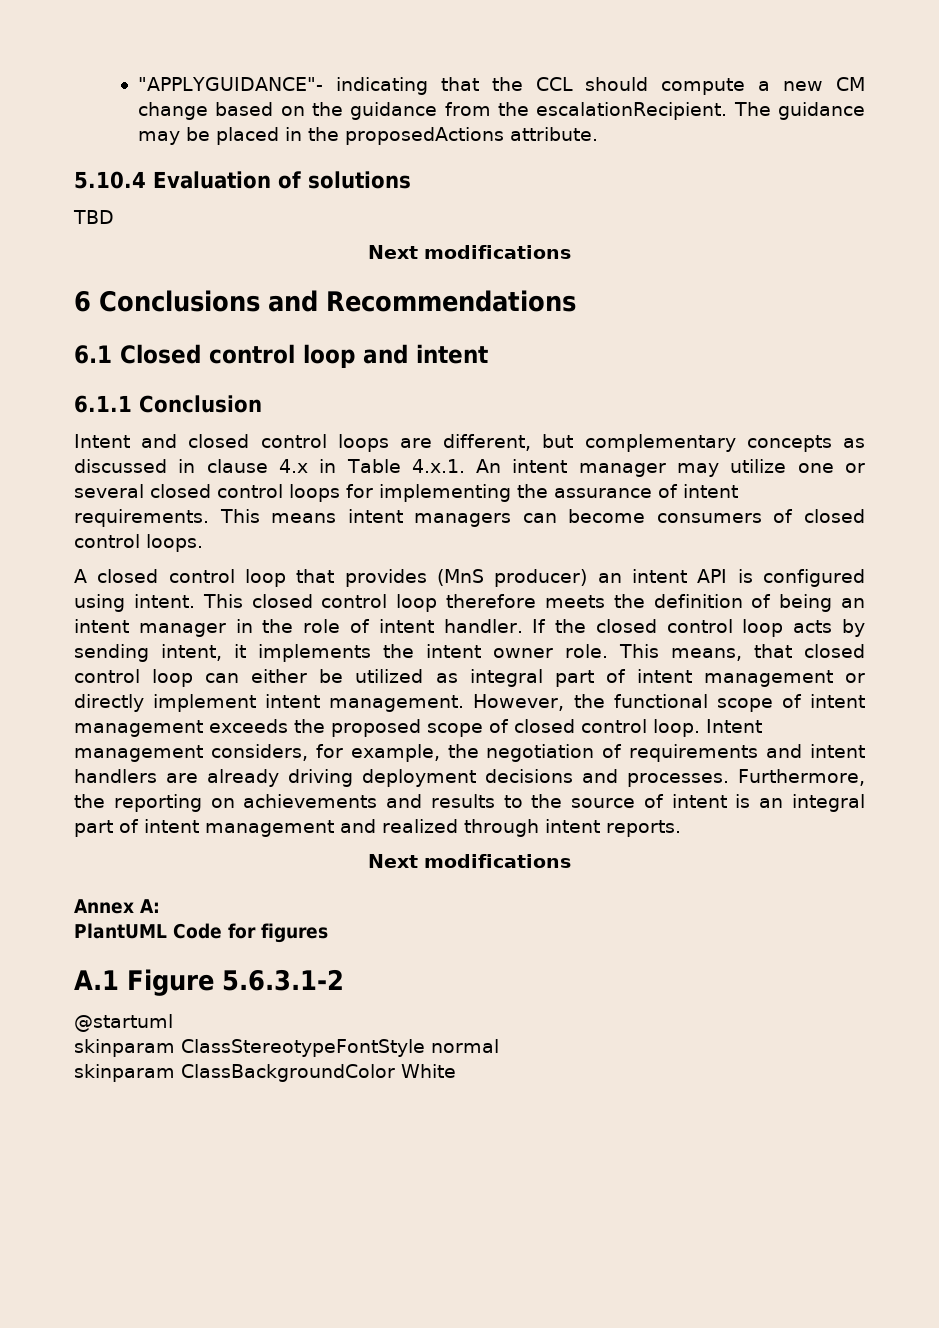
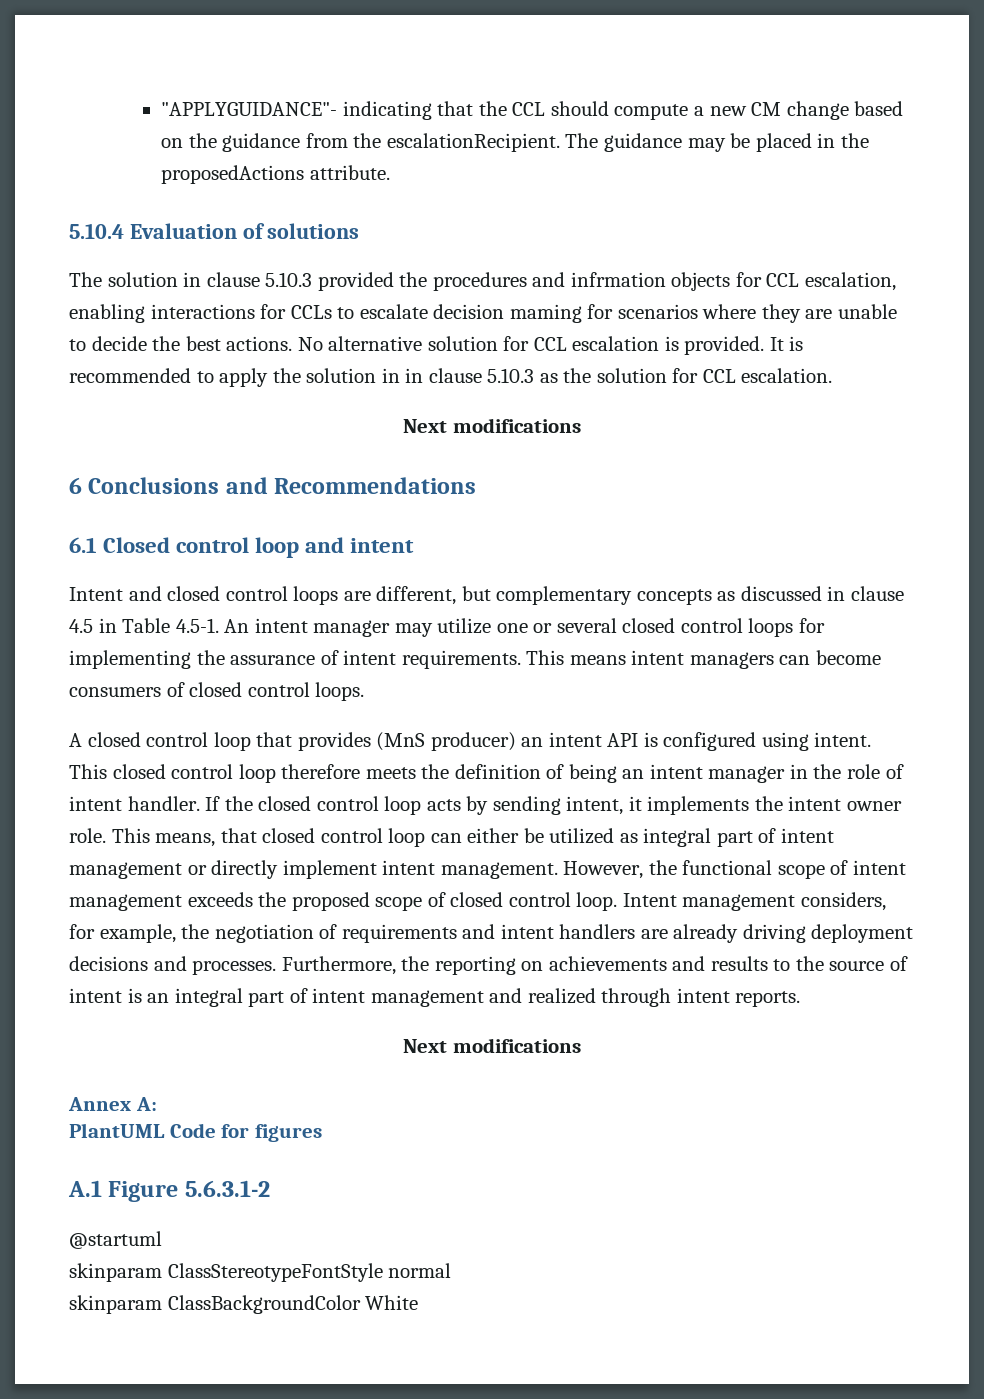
[73,210,114,224] TBD -> [69,272,896,291] [69,304,897,323] [69,336,804,355] [69,368,833,387] The solution in clause 5.10.3 provided the procedures and infrmation objects for CCL escalation, enabling interactions for CCLs to escalate decision maming for scenarios where they are unable to decide the best actions. No alternative solution for CCL escalation is provided. It is recommended to apply the solution in in clause 5.10.3 as the solution for CCL escalation.
[74,395,262,413] // 6.1.1 Conclusion -> (415, 545) none
[278,459,308,473] 4.x -> [69,619,93,633] 4.5
[411,459,465,473] 4.x.1. -> [175,618,219,633] 4.5-1.

